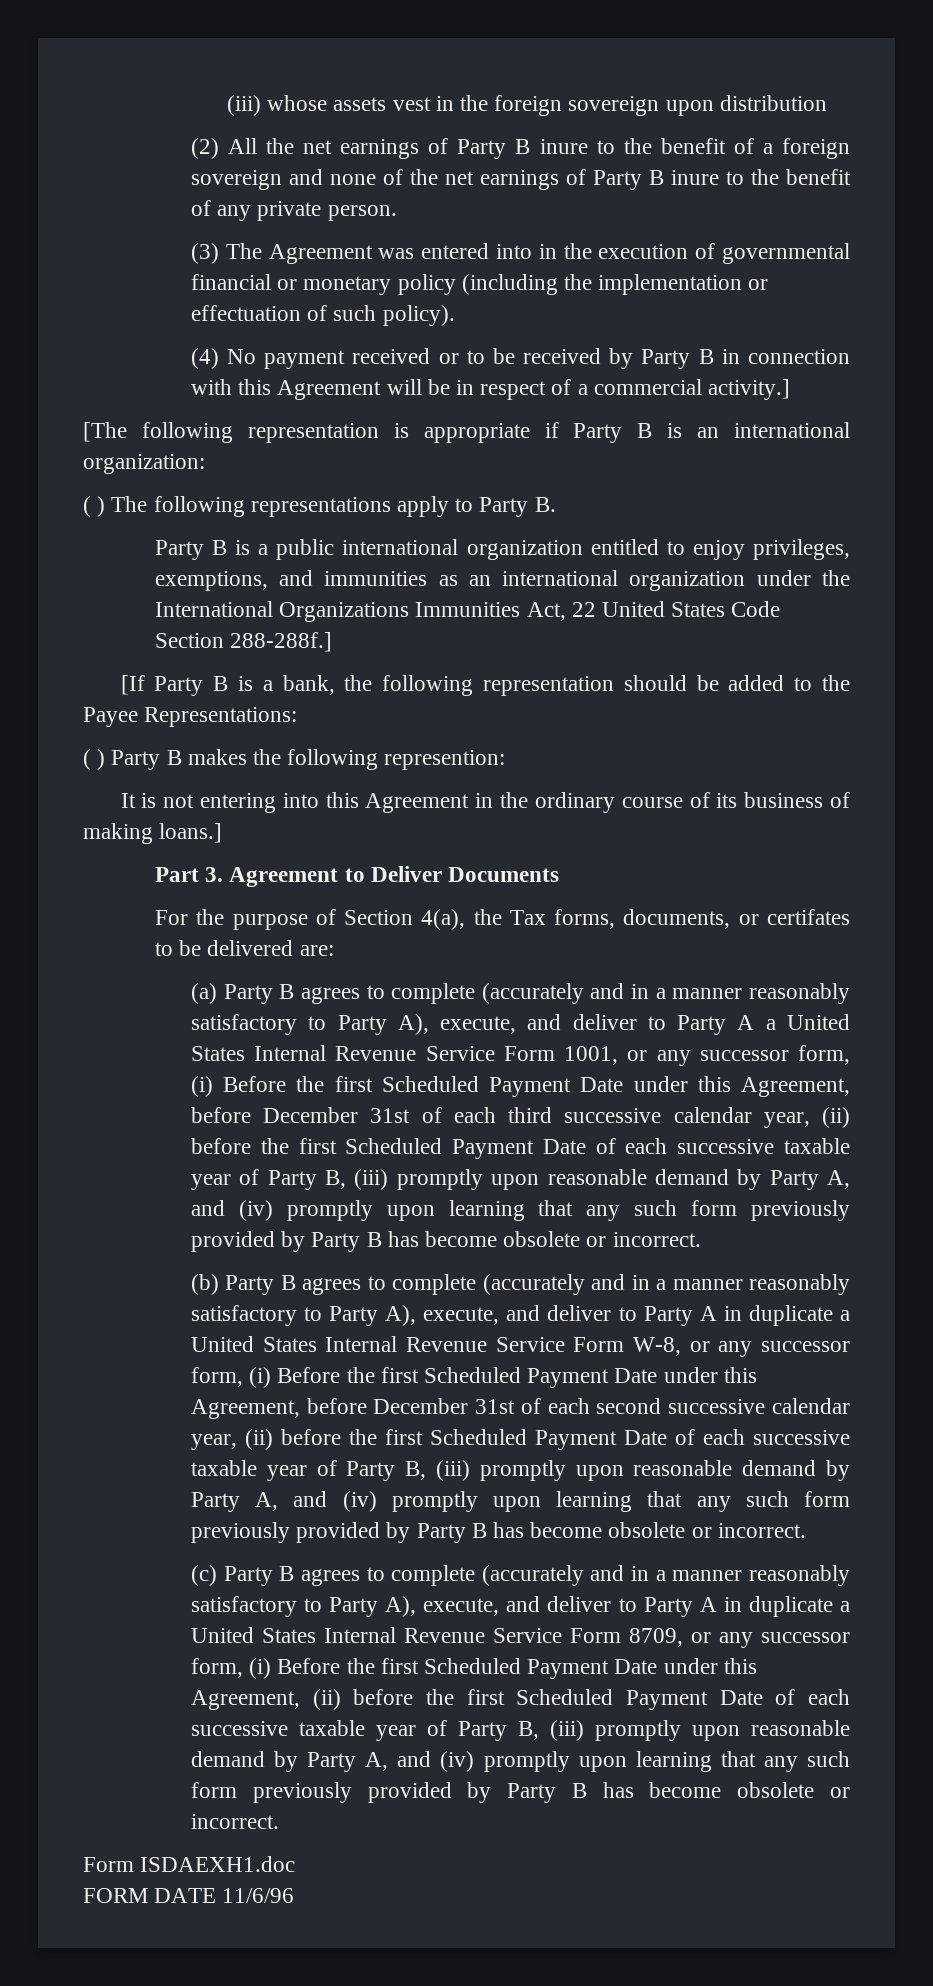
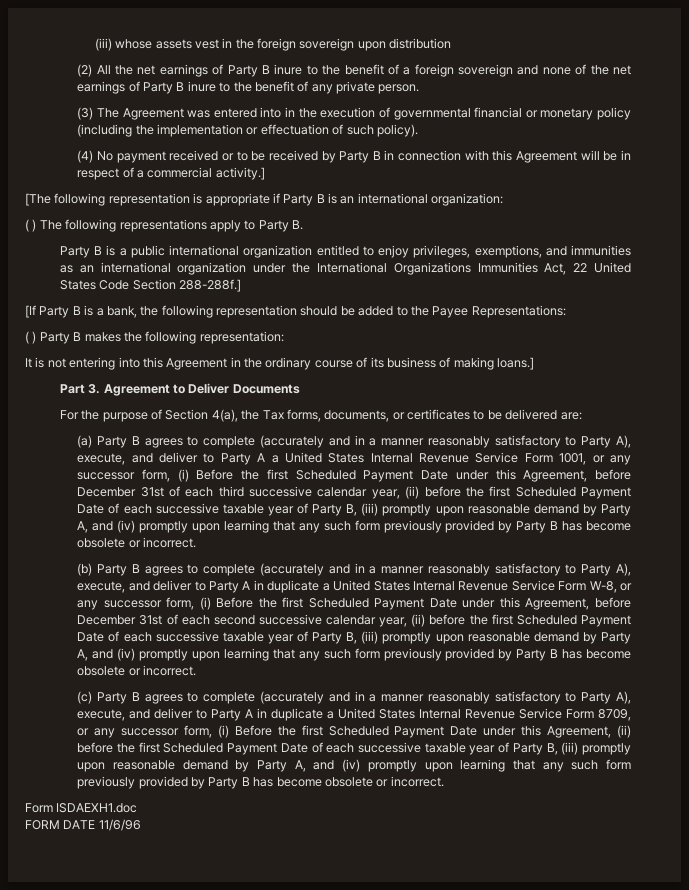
[384,750,506,770] represention: -> [199,331,284,344] representation:
[767,909,851,925] certifates -> [407,409,471,420] certificates

